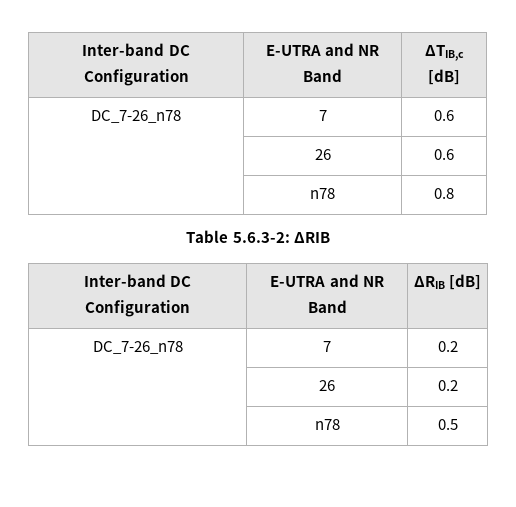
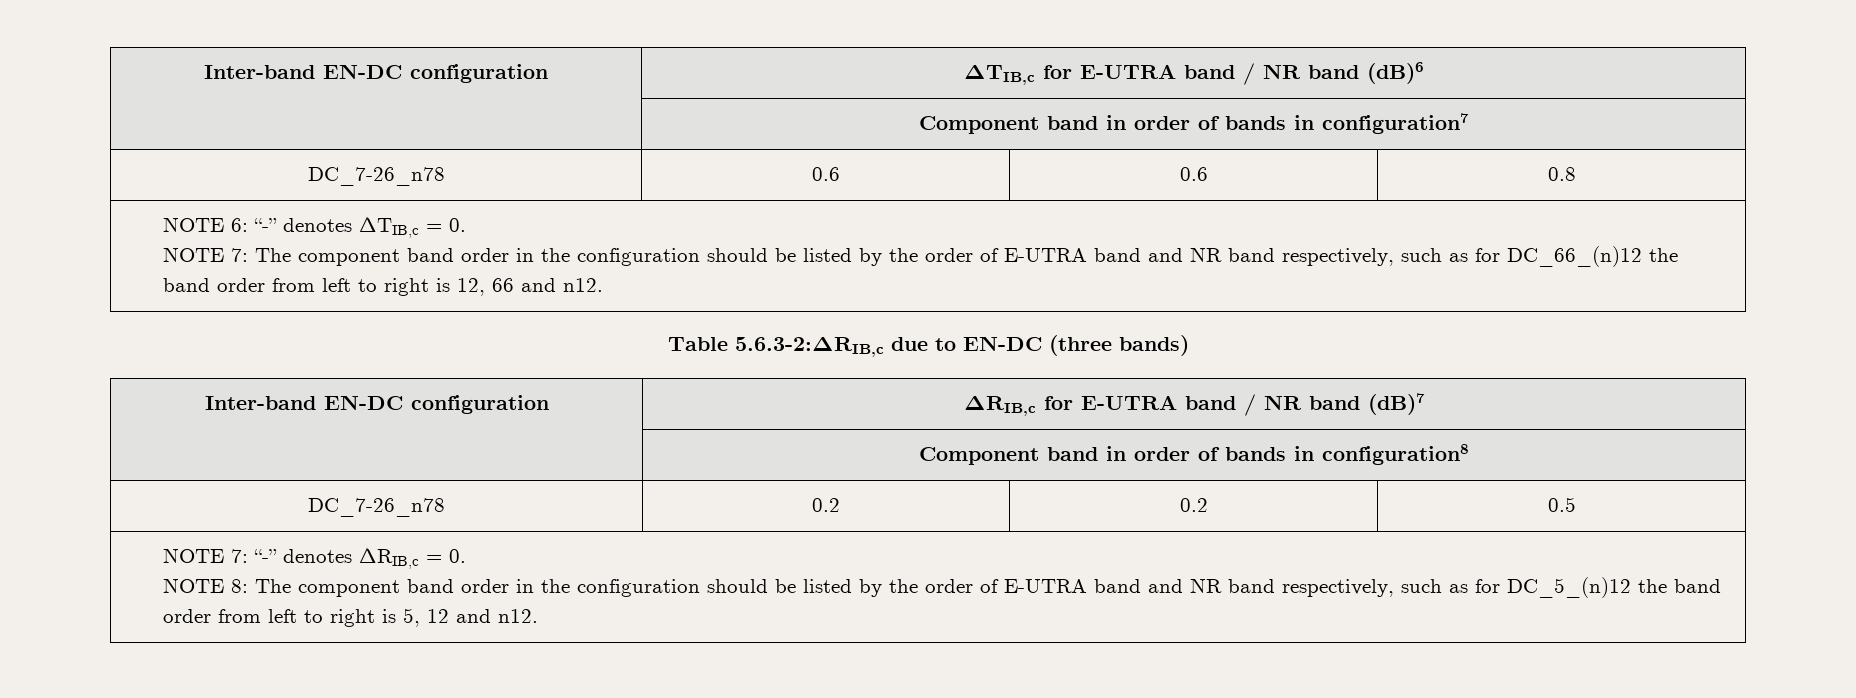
[82,43,190,56] [83,69,189,86] [265,43,380,56] [303,69,342,82] [424,45,464,61] [428,69,460,85] [91,110,181,123] [318,110,327,121] [434,110,454,121] [314,149,331,160] [434,149,454,160] [310,188,335,199] [434,188,454,199] [186,230,330,243] [83,274,192,287] [85,300,190,317] [270,274,384,287] [307,300,347,313] [413,274,482,290] [92,341,183,354] [323,341,331,352] [437,341,458,352] [319,380,335,391] [437,380,458,391] [314,419,340,430] [437,419,458,430] Inter-band DC Configuration | E-UTRA and NR Band | ΔTIB,c [dB] // DC_7-26_n78 | 7 | 0.6 // | 26 | 0.6 // | n78 | 0.8 // Table 5.6.3-2: ΔRIB // Inter-band DC Configuration | E-UTRA and NR Band | ΔRIB [dB] // DC_7-26_n78 | 7 | 0.2 // | 26 | 0.2 // | n78 | 0.5 -> [204,64,548,83] [963,62,1424,85] [918,113,1469,134] [307,167,445,186] [811,167,840,181] [1179,167,1208,181] [1547,167,1576,181] [162,216,466,238] [162,246,1678,267] [162,278,603,296] [667,335,1189,357] [204,395,549,414] [963,393,1425,416] [919,444,1469,465] [308,498,445,517] [812,498,840,512] [1179,498,1208,512] [1547,497,1576,512] [162,547,466,569] [162,577,1721,598] [162,608,538,627] Inter-band EN-DC configuration | ΔTIB,c for E-UTRA band / NR band (dB)6 // | Component band in order of bands in configuration7 // DC_7-26_n78 | 0.6 | 0.6 | 0.8 // NOTE 6: “-” denotes ΔTIB,c = 0. // NOTE 7: The component band order in the configuration should be listed by the order of E-UTRA band and NR band respectively, such as for DC_66_(n)12 the band order from left to right is 12, 66 and n12. // Table 5.6.3-2:ΔRIB,c due to EN-DC (three bands) // Inter-band EN-DC configuration | ΔRIB,c for E-UTRA band / NR band (dB)7 // | Component band in order of bands in configuration8 // DC_7-26_n78 | 0.2 | 0.2 | 0.5 // NOTE 7: “-” denotes ΔRIB,c = 0. // NOTE 8: The component band order in the configuration should be listed by the order of E-UTRA band and NR band respectively, such as for DC_5_(n)12 the band order from left to right is 5, 12 and n12.

